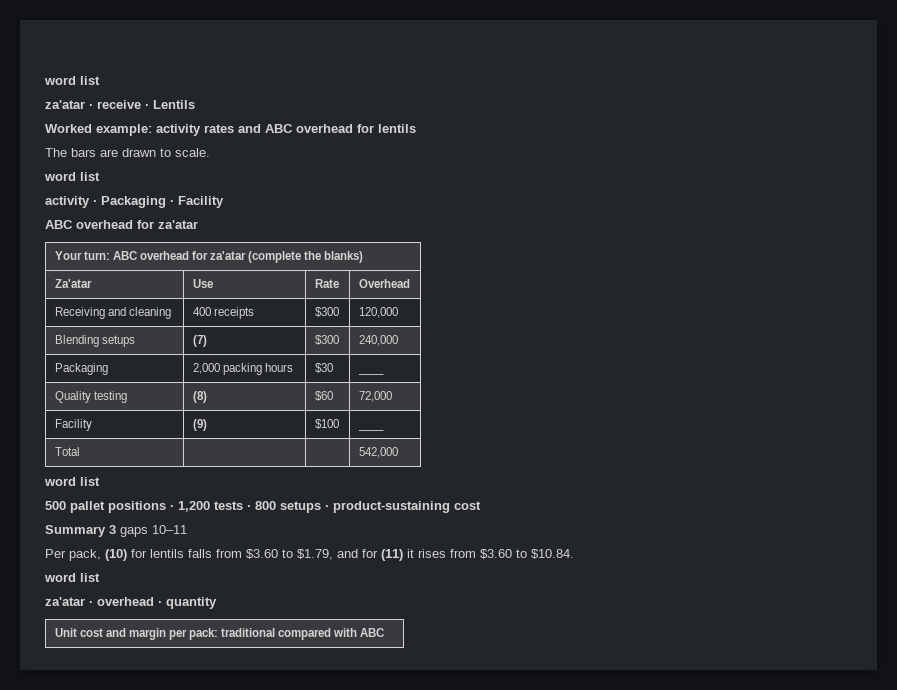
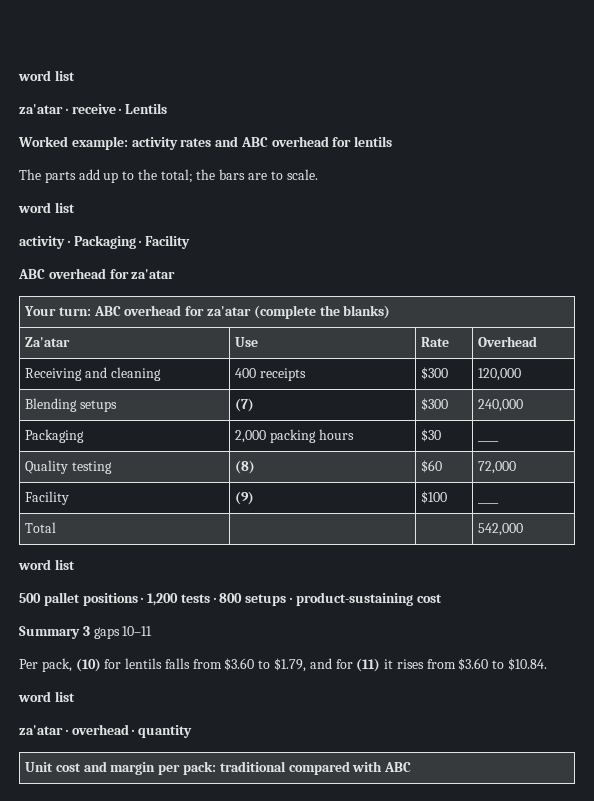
(67, 152) none -> [44,169,216,183] parts add up to the total; the
[122,148,156,157] drawn -> (268, 176) none

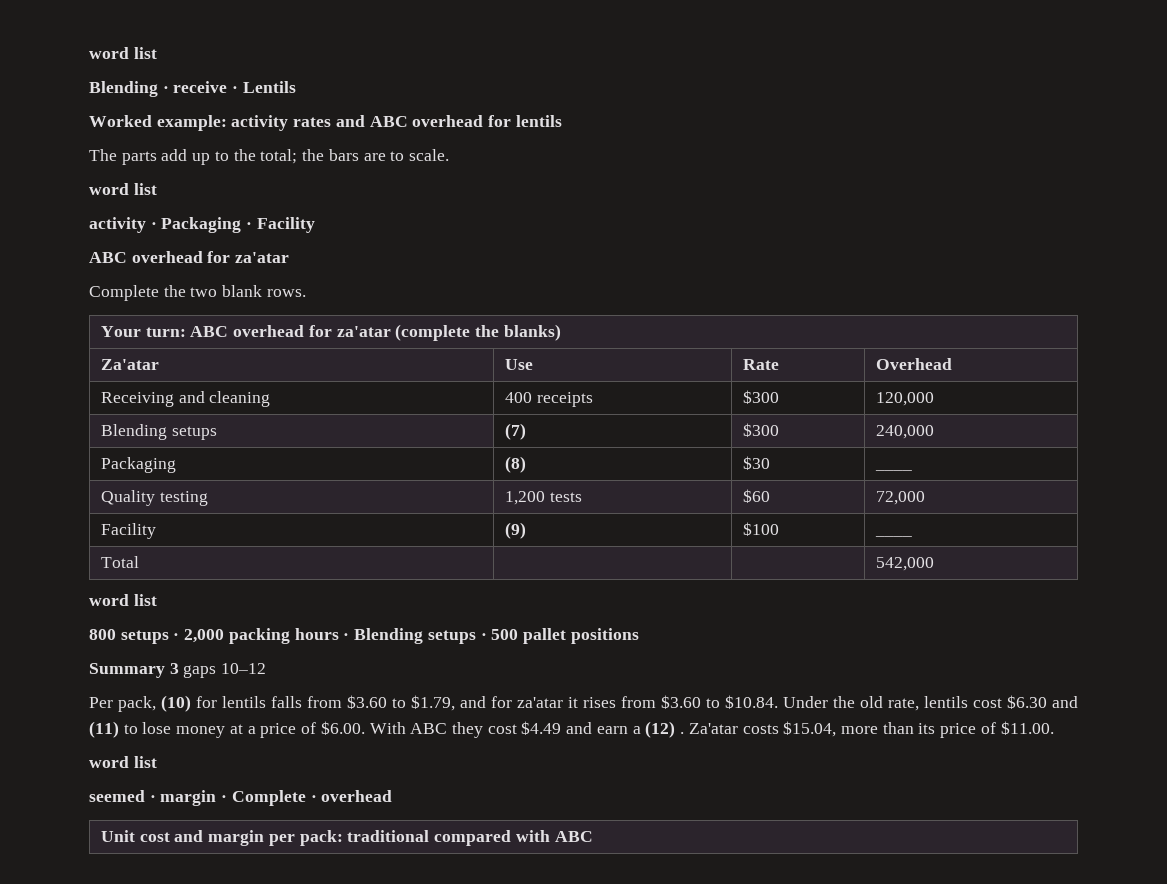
[18,70,75,81] [19,104,63,114] word list // za'atar -> [89,47,157,59] [89,81,158,97] word list // Blending
(176, 274) none -> [89,285,306,301] // Complete the two blank rows.
[235,429,354,443] 2,000 packing hours -> [505,456,527,473] (8)
[235,460,256,474] (8) -> [505,491,582,505] 1,200 tests
[19,592,442,606] 500 pallet positions · 1,200 tests · 800 setups · product-sustaining cost -> [89,628,639,644] 800 setups · 2,000 packing hours · Blending setups · 500 pallet positions
[122,626,153,636] 10–11 -> [221,663,267,674] 10–12
[356,658,381,672] (11) -> [517,697,563,708] za'atar
[18,691,75,702] [19,725,63,735] // word list // za'atar -> [783,695,1078,711] [89,721,1054,738] [89,756,157,768] [89,790,306,806] Under the old rate, lentils cost $6.30 and (11) to lose money at a price of $6.00. With ABC they cost $4.49 and earn a (12) . Za'atar costs $15.04, more than its price of $11.00. // word list // seemed · margin · Complete
[132,725,193,738] · quantity -> (393, 796) none

